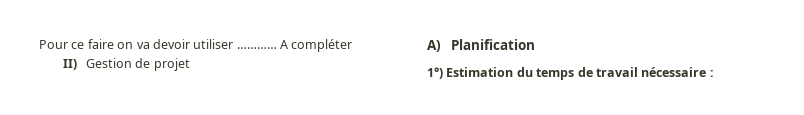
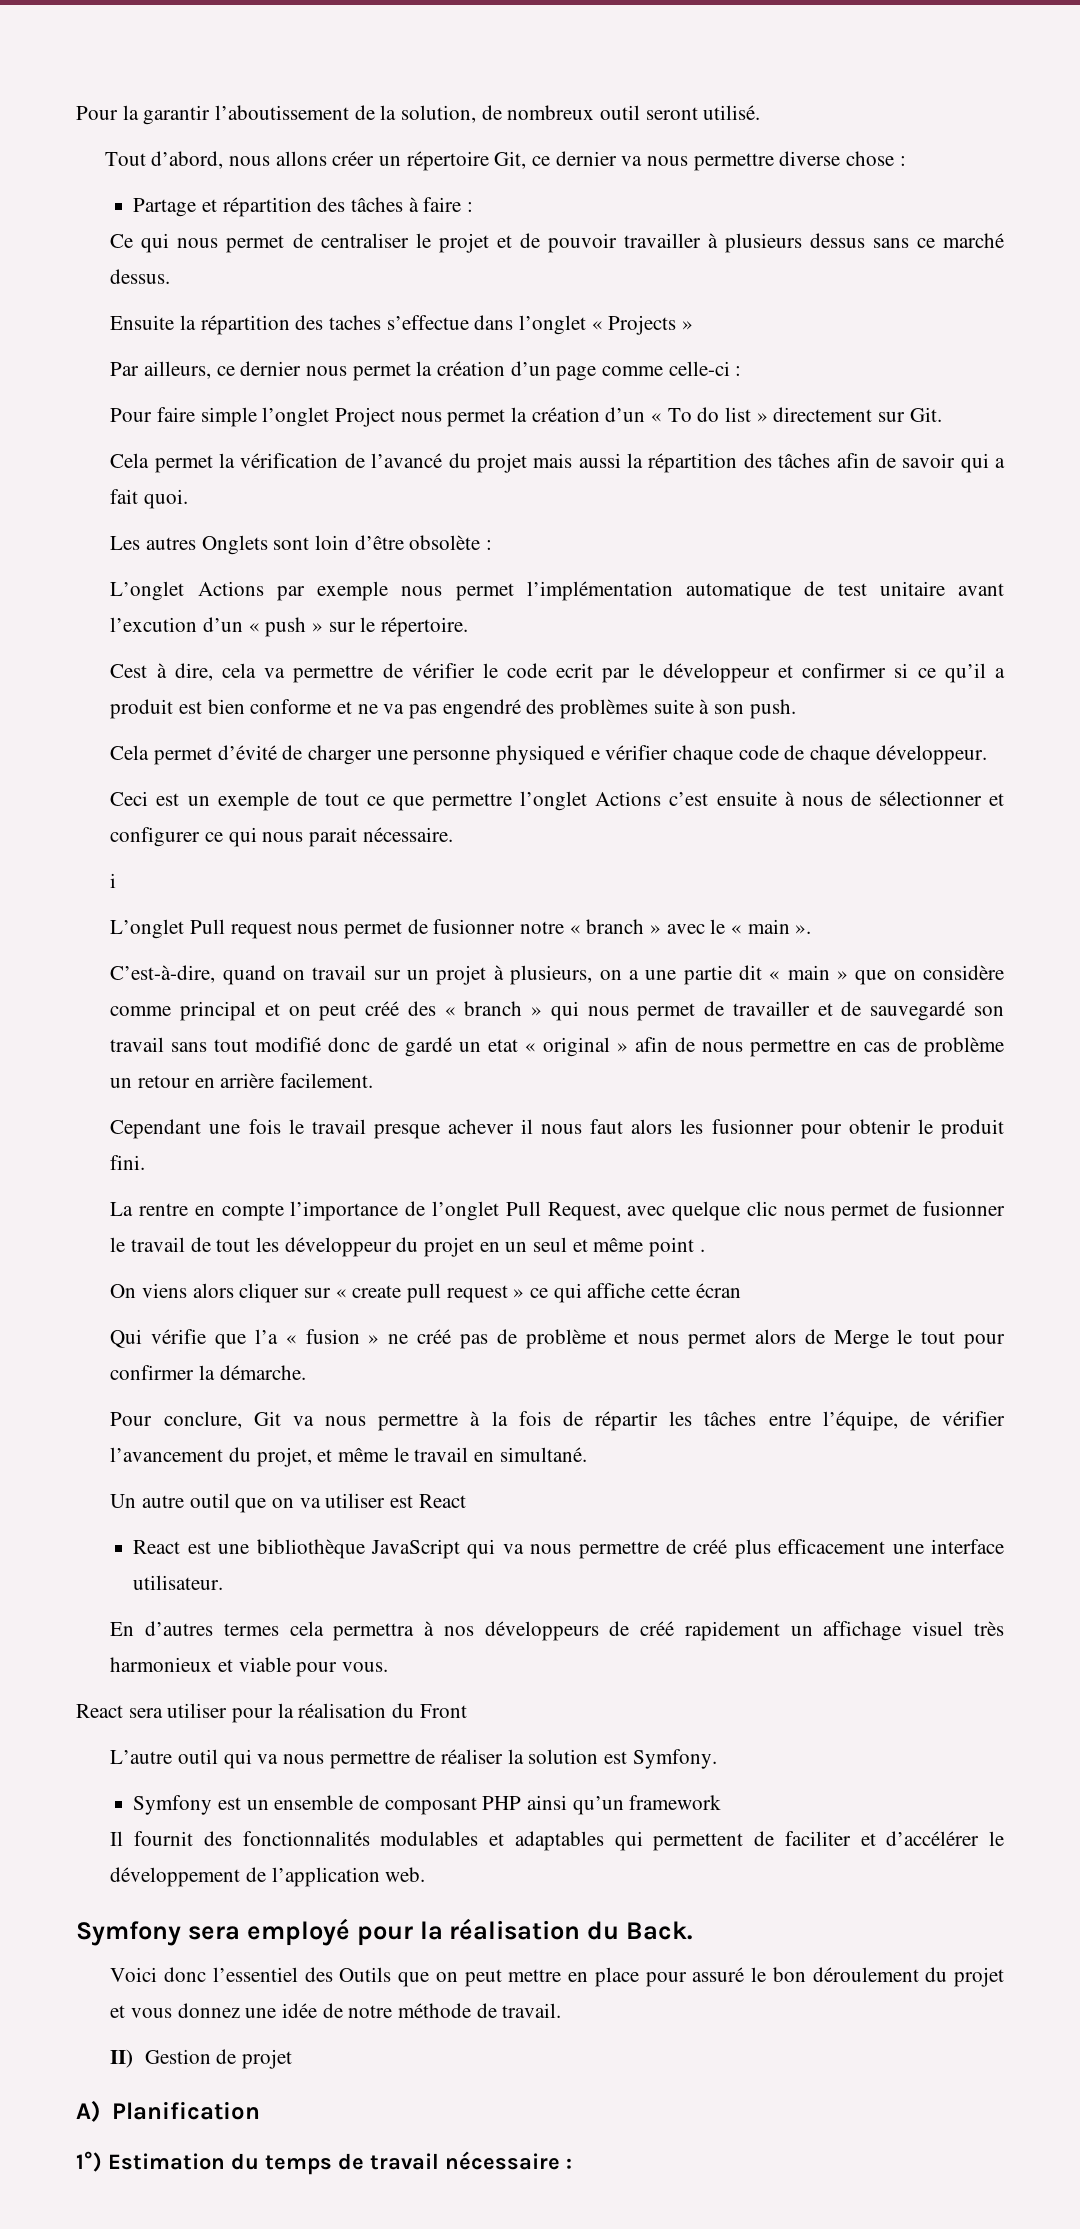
[39,39,353,52] Pour ce faire on va devoir utiliser ………… A compléter -> [76,105,761,125] [104,151,906,171] [133,197,474,217] [110,233,1005,253] [110,269,171,284] [110,315,694,335] [110,361,742,381] [110,407,942,427] [110,453,1005,473] [110,489,189,509] [110,535,493,555] [110,581,1005,601] [110,617,469,637] [110,663,1006,683] [110,699,796,719] [110,745,987,765] [110,791,1004,811] [110,827,453,847] [110,873,117,888] [110,919,812,939] [110,965,1004,985] [110,1001,1004,1021] [110,1037,1005,1057] [110,1073,374,1088] [110,1119,1004,1139] [110,1155,146,1170] [110,1201,1005,1221] [110,1237,705,1257] [110,1283,741,1303] [110,1329,1005,1349] [110,1365,306,1380] [110,1411,1005,1431] [110,1447,587,1467] [110,1493,466,1513] [133,1539,1004,1559] [133,1575,224,1590] [110,1621,1005,1641] [110,1657,389,1677] [76,1703,467,1723] [110,1749,717,1769] [133,1795,722,1815] [110,1831,1004,1851] [110,1867,426,1887] [76,1918,693,1946] [110,1967,1004,1987] [110,2003,562,2018] Pour la garantir l’aboutissement de la solution, de nombreux outil seront utilisé. // Tout d’abord, nous allons créer un répertoire Git, ce dernier va nous permettre diverse chose : // Partage et répartition des tâches à faire : // Ce qui nous permet de centraliser le projet et de pouvoir travailler à plusieurs dessus sans ce marché dessus. // Ensuite la répartition des taches s’effectue dans l’onglet « Projects » // Par ailleurs, ce dernier nous permet la création d’un page comme celle-ci : // Pour faire simple l’onglet Project nous permet la création d’un « To do list » directement sur Git. // Cela permet la vérification de l’avancé du projet mais aussi la répartition des tâches afin de savoir qui a fait quoi. // Les autres Onglets sont loin d’être obsolète : // L’onglet Actions par exemple nous permet l’implémentation automatique de test unitaire avant l’excution d’un « push » sur le répertoire. // Cest à dire, cela va permettre de vérifier le code ecrit par le développeur et confirmer si ce qu’il a produit est bien conforme et ne va pas engendré des problèmes suite à son push. // Cela permet d’évité de charger une personne physiqued e vérifier chaque code de chaque développeur. // Ceci est un exemple de tout ce que permettre l’onglet Actions c’est ensuite à nous de sélectionner et configurer ce qui nous parait nécessaire. // i // L’onglet Pull request nous permet de fusionner notre « branch » avec le « main ». // C’est-à-dire, quand on travail sur un projet à plusieurs, on a une partie dit « main » que on considère comme principal et on peut créé des « branch » qui nous permet de travailler et de sauvegardé son travail sans tout modifié donc de gardé un etat « original » afin de nous permettre en cas de problème un retour en arrière facilement. // Cependant une fois le travail presque achever il nous faut alors les fusionner pour obtenir le produit fini. // La rentre en compte l’importance de l’onglet Pull Request, avec quelque clic nous permet de fusionner le travail de tout les développeur du projet en un seul et même point . // On viens alors cliquer sur « create pull request » ce qui affiche cette écran // Qui vérifie que l’a « fusion » ne créé pas de problème et nous permet alors de Merge le tout pour confirmer la démarche. // Pour conclure, Git va nous permettre à la fois de répartir les tâches entre l’équipe, de vérifier l’avancement du projet, et même le travail en simultané. // Un autre outil que on va utiliser est React // React est une bibliothèque JavaScript qui va nous permettre de créé plus efficacement une interface utilisateur. // En d’autres termes cela permettra à nos développeurs de créé rapidement un affichage visuel très harmonieux et viable pour vous. // React sera utiliser pour la réalisation du Front // L’autre outil qui va nous permettre de réaliser la solution est Symfony. // Symfony est un ensemble de composant PHP ainsi qu’un framework // Il fournit des fonctionnalités modulables et adaptables qui permettent de faciliter et d’accélérer le développement de l’application web. // Symfony sera employé pour la réalisation du Back. // Voici donc l’essentiel des Outils que on peut mettre en place pour assuré le bon déroulement du projet et vous donnez une idée de notre méthode de travail.

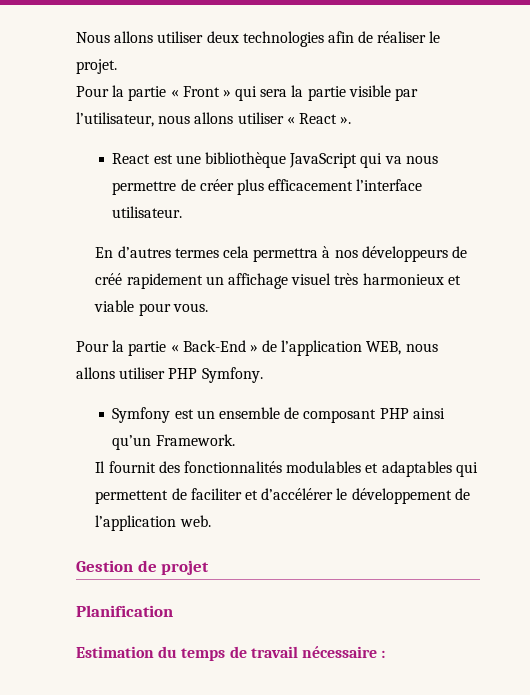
[76,105,761,125] [104,151,906,171] [133,197,474,217] [110,233,1005,253] [110,269,171,284] [110,315,694,335] [110,361,742,381] [110,407,942,427] [110,453,1005,473] [110,489,189,509] [110,535,493,555] [110,581,1005,601] [110,617,469,637] [110,663,1006,683] [110,699,796,719] [110,745,987,765] [110,791,1004,811] [110,827,453,847] [110,873,117,888] [110,919,812,939] [110,965,1004,985] [110,1001,1004,1021] [110,1037,1005,1057] [110,1073,374,1088] [110,1119,1004,1139] [110,1155,146,1170] [110,1201,1005,1221] [110,1237,705,1257] [110,1283,741,1303] [110,1329,1005,1349] [110,1365,306,1380] [110,1411,1005,1431] [110,1447,587,1467] [110,1493,466,1513] Pour la garantir l’aboutissement de la solution, de nombreux outil seront utilisé. // Tout d’abord, nous allons créer un répertoire Git, ce dernier va nous permettre diverse chose : // Partage et répartition des tâches à faire : // Ce qui nous permet de centraliser le projet et de pouvoir travailler à plusieurs dessus sans ce marché dessus. // Ensuite la répartition des taches s’effectue dans l’onglet « Projects » // Par ailleurs, ce dernier nous permet la création d’un page comme celle-ci : // Pour faire simple l’onglet Project nous permet la création d’un « To do list » directement sur Git. // Cela permet la vérification de l’avancé du projet mais aussi la répartition des tâches afin de savoir qui a fait quoi. // Les autres Onglets sont loin d’être obsolète : // L’onglet Actions par exemple nous permet l’implémentation automatique de test unitaire avant l’excution d’un « push » sur le répertoire. // Cest à dire, cela va permettre de vérifier le code ecrit par le développeur et confirmer si ce qu’il a produit est bien conforme et ne va pas engendré des problèmes suite à son push. // Cela permet d’évité de charger une personne physiqued e vérifier chaque code de chaque développeur. // Ceci est un exemple de tout ce que permettre l’onglet Actions c’est ensuite à nous de sélectionner et configurer ce qui nous parait nécessaire. // i // L’onglet Pull request nous permet de fusionner notre « branch » avec le « main ». // C’est-à-dire, quand on travail sur un projet à plusieurs, on a une partie dit « main » que on considère comme principal et on peut créé des « branch » qui nous permet de travailler et de sauvegardé son travail sans tout modifié donc de gardé un etat « original » afin de nous permettre en cas de problème un retour en arrière facilement. // Cependant une fois le travail presque achever il nous faut alors les fusionner pour obtenir le produit fini. // La rentre en compte l’importance de l’onglet Pull Request, avec quelque clic nous permet de fusionner le travail de tout les développeur du projet en un seul et même point . // On viens alors cliquer sur « create pull request » ce qui affiche cette écran // Qui vérifie que l’a « fusion » ne créé pas de problème et nous permet alors de Merge le tout pour confirmer la démarche. // Pour conclure, Git va nous permettre à la fois de répartir les tâches entre l’équipe, de vérifier l’avancement du projet, et même le travail en simultané. // Un autre outil que on va utiliser est React -> [76,31,441,47] [76,59,117,74] [76,85,419,101] [76,112,352,127] Nous allons utiliser deux technologies afin de réaliser le projet. // Pour la partie « Front » qui sera la partie visible par l’utilisateur, nous allons utiliser « React ».
[693,1539,728,1554] créé -> [199,179,234,191] créer
[892,1539,1004,1554] une interface -> [356,179,423,191] l’interface
[76,1703,467,1723] [110,1749,628,1769] React sera utiliser pour la réalisation du Front // L’autre outil qui va nous permettre de réaliser la solution est -> [76,340,438,356] [76,367,198,379] Pour la partie « Back-End » de l’application WEB, nous allons utiliser PHP
[629,1795,722,1810] framework -> [155,434,235,446] Framework.
[76,1918,693,1946] [110,1967,1004,1987] [110,2003,562,2018] [110,2049,134,2068] Symfony sera employé pour la réalisation du Back. // Voici donc l’essentiel des Outils que on peut mettre en place pour assuré le bon déroulement du projet et vous donnez une idée de notre méthode de travail. // II) -> (211, 521) none
[76,2100,101,2122] A) -> (210, 567) none
[76,2151,102,2172] 1°) -> (173, 611) none

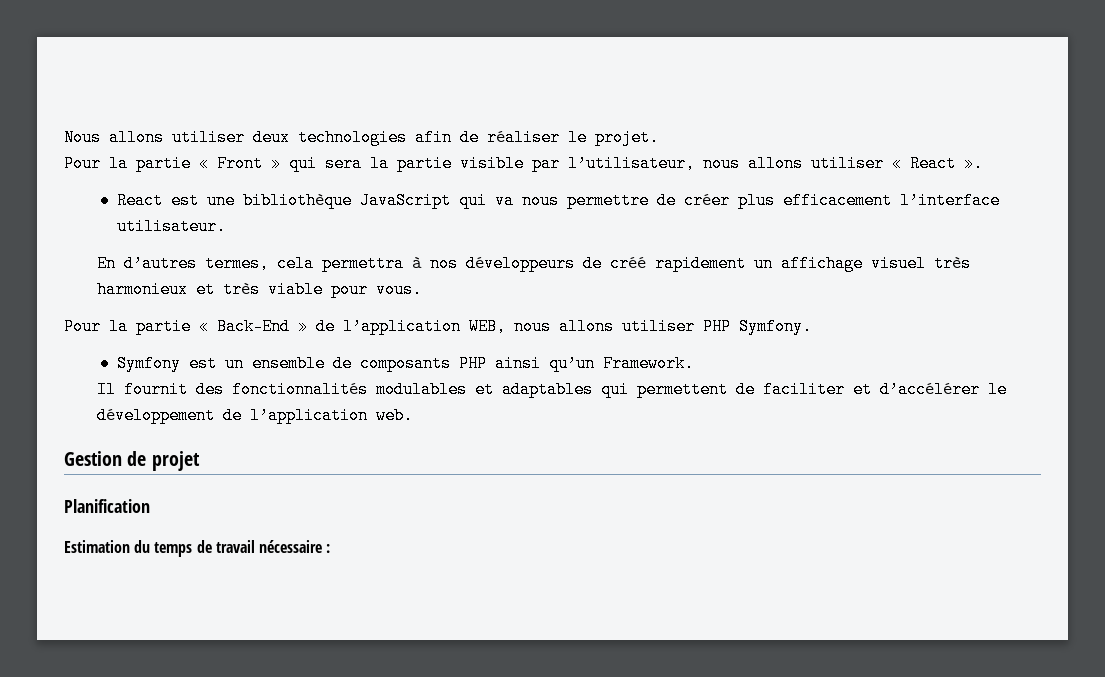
[174,248,219,258] termes -> [205,255,270,272] termes,
(461, 280) none -> [223,281,261,298] très
[303,409,377,423] composant -> [360,355,452,372] composants

